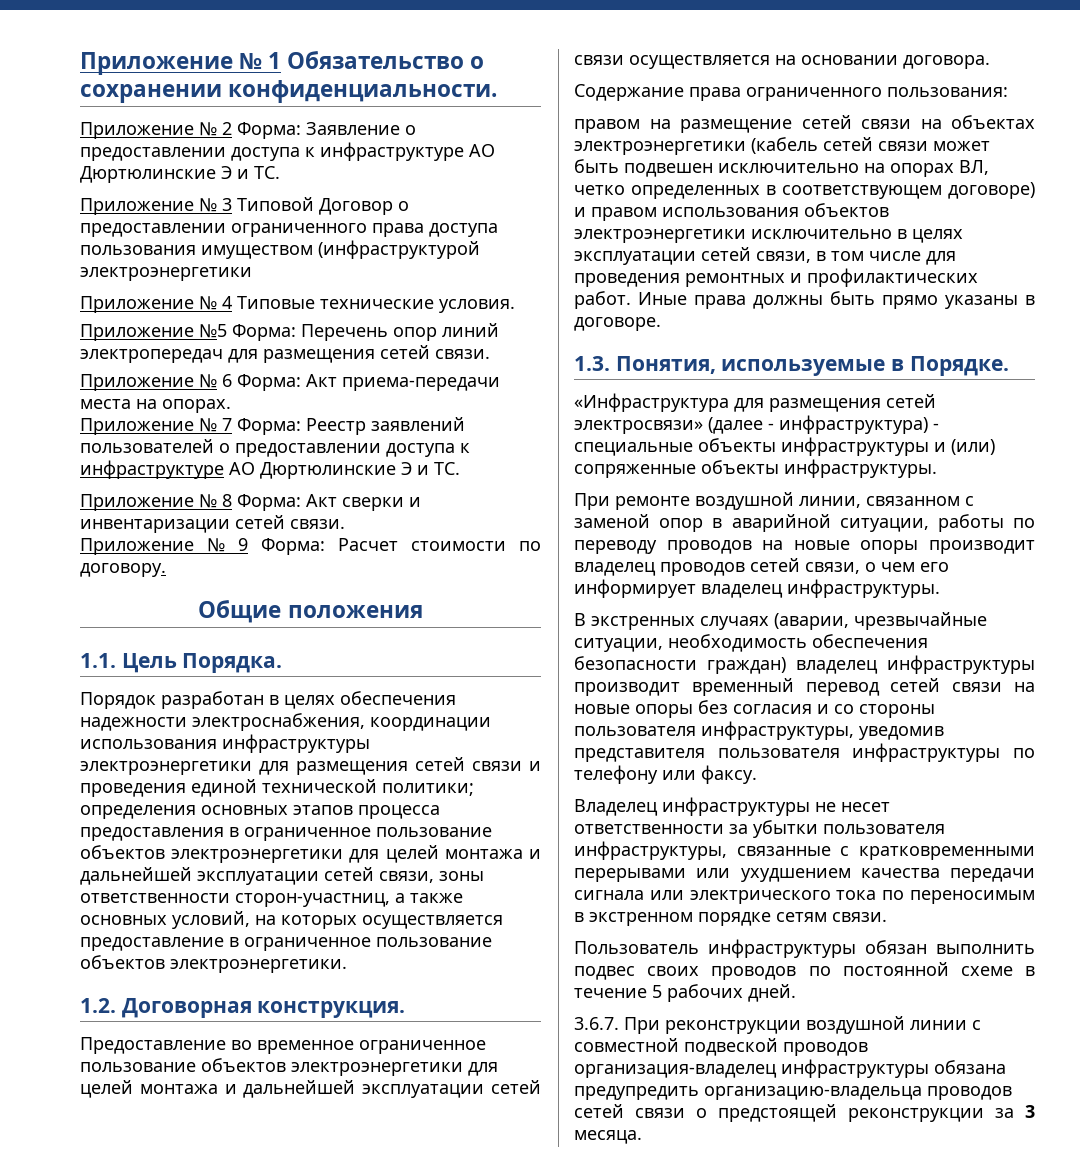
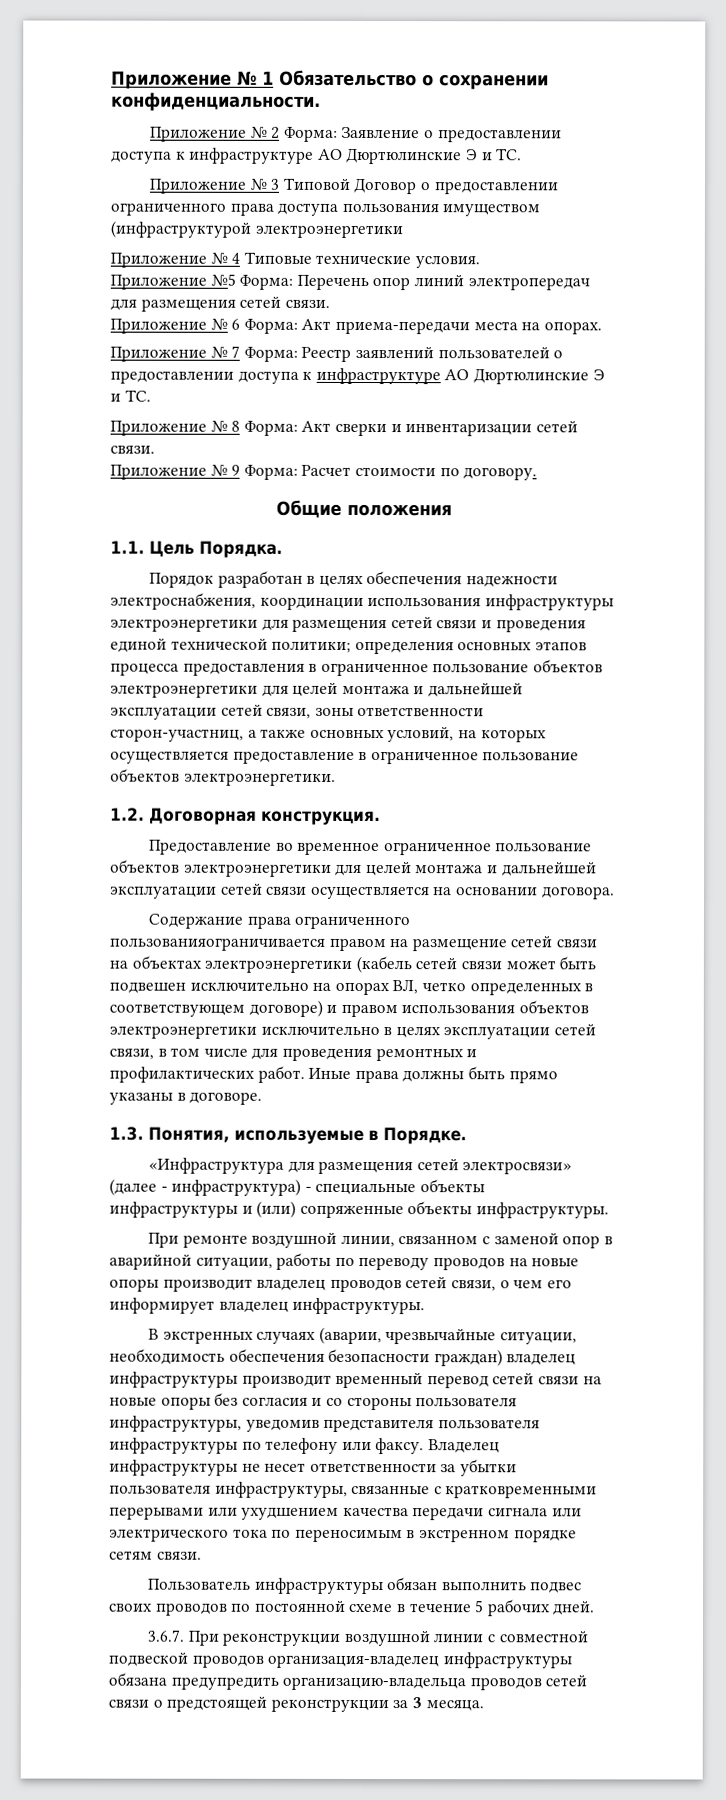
[887,87,1008,97] пользования: // -> [109,937,325,951] пользованияограничивается
(757, 774) // -> (425, 1446) none

